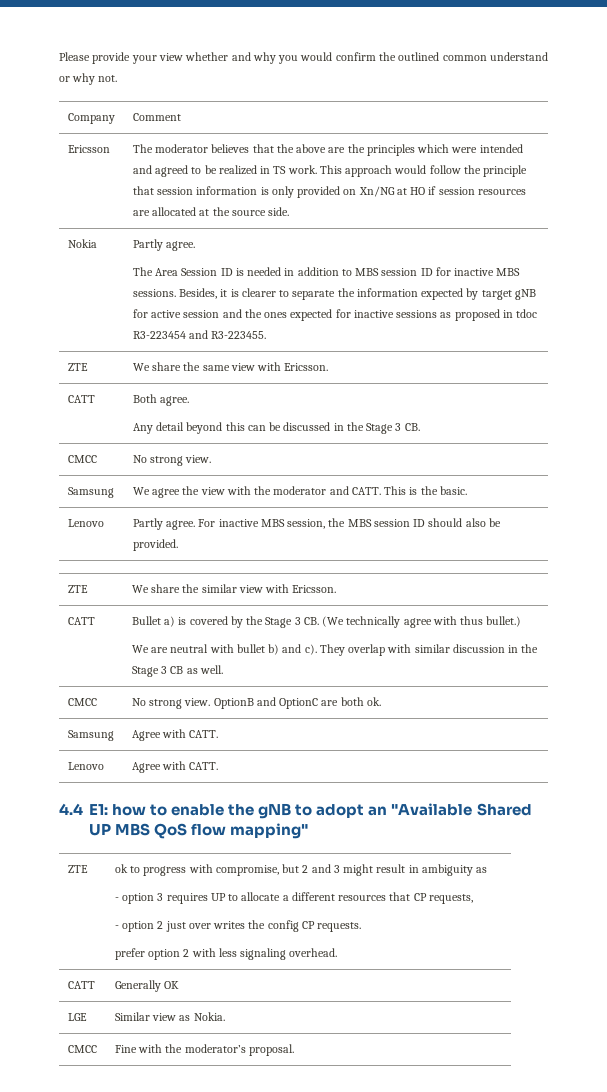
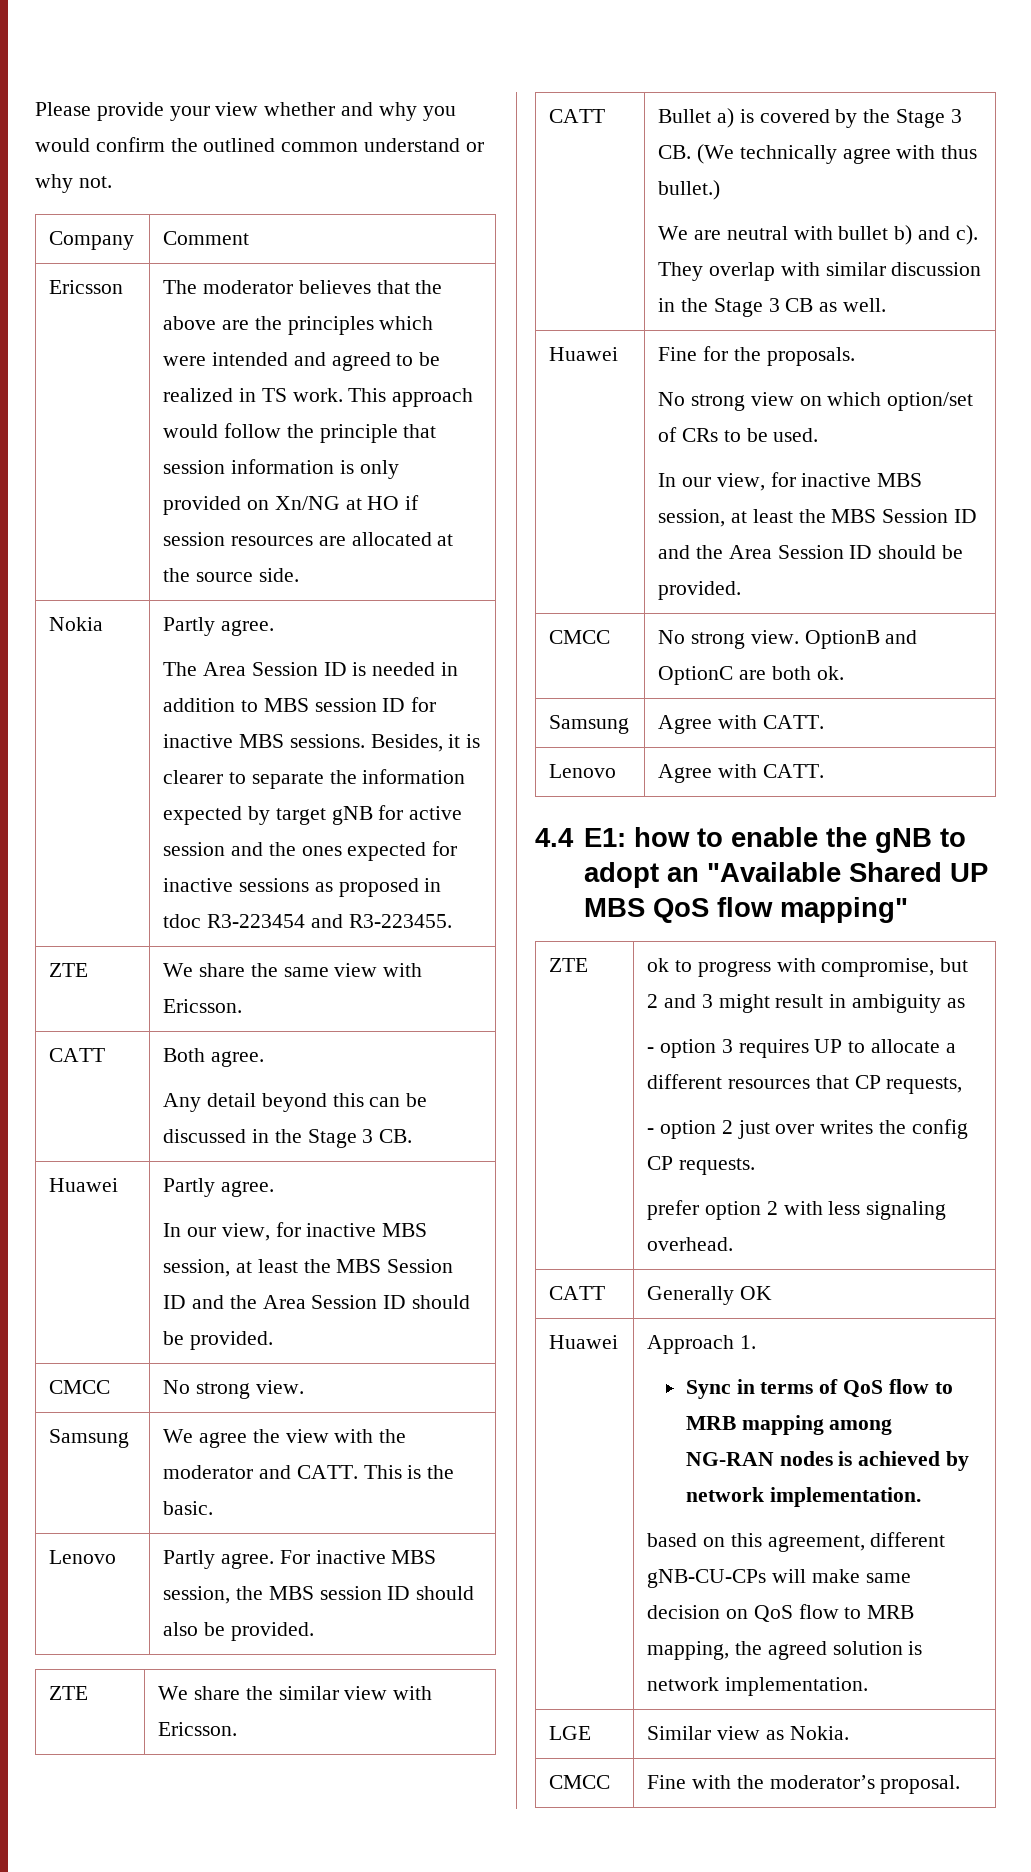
(420, 427) none -> [49,1178,119,1192] [163,1178,274,1197] [163,1222,428,1241] [163,1259,454,1277] [163,1295,471,1309] [163,1331,273,1350] // Huawei | Partly agree. // In our view, for inactive MBS session, at least the MBS Session ID and the Area Session ID should be provided.
(223, 669) none -> [549,347,619,361] [658,346,855,366] [658,392,974,411] [658,427,819,442] [658,472,923,491] [658,509,978,527] [658,545,964,559] [658,581,742,600] // Huawei | Fine for the proposals. // No strong view on which option/set of CRs to be used. // In our view, for inactive MBS session, at least the MBS Session ID and the Area Session ID should be provided.
(180, 985) none -> [549,1335,619,1349] [647,1335,756,1354] [685,1379,953,1399] [685,1415,893,1435] [685,1451,970,1471] [685,1487,921,1507] [647,1532,946,1552] [647,1569,911,1588] [647,1604,915,1622] [647,1641,923,1660] [647,1677,868,1696] // Huawei | Approach 1. // Sync in terms of QoS flow to MRB mapping among NG-RAN nodes is achieved by network implementation. // based on this agreement, different gNB-CU-CPs will make same decision on QoS flow to MRB mapping, the agreed solution is network implementation.

